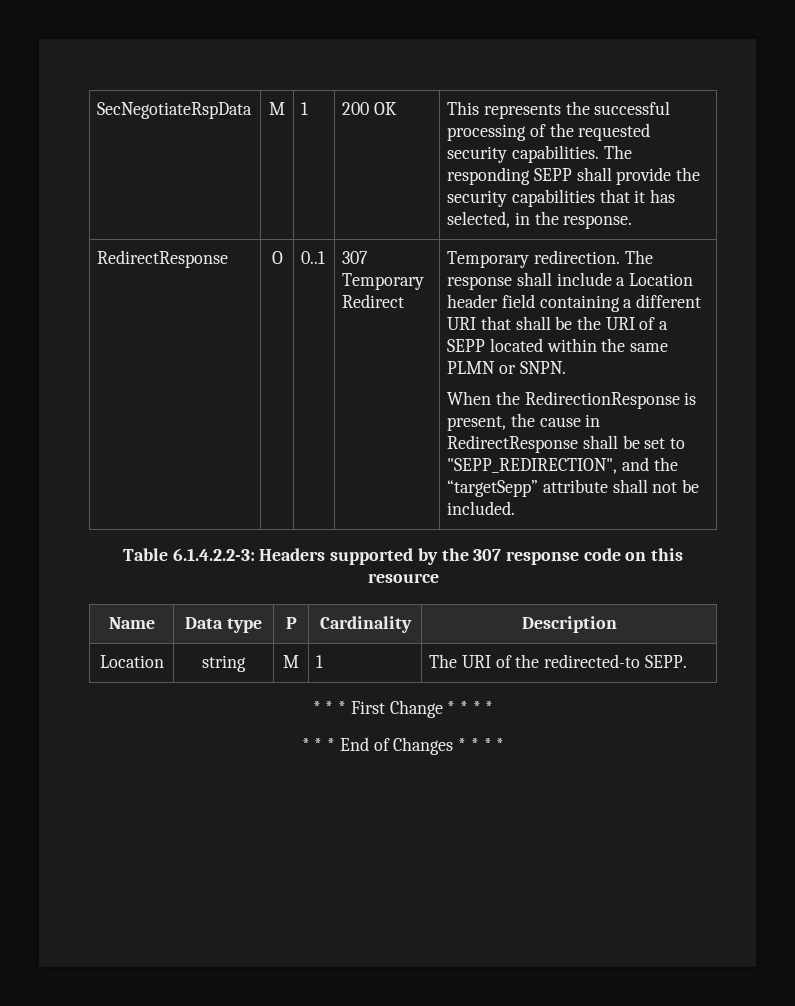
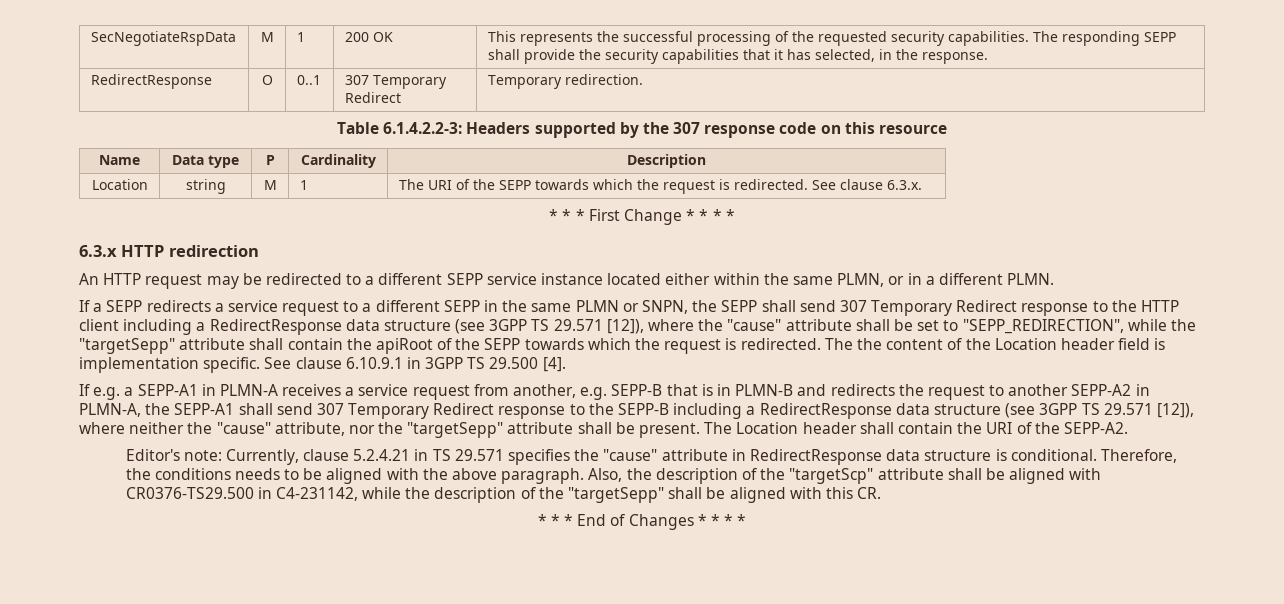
[624,250,653,264] [447,272,693,290] [447,294,701,312] [447,316,669,330] [447,338,668,352] [447,361,566,374] [447,391,697,409] [447,413,601,431] [447,435,685,453] [447,457,678,474] [447,479,699,497] [447,501,516,515] The response shall include a Location header field containing a different URI that shall be the URI of a SEPP located within the same PLMN or SNPN. // When the RedirectionResponse is present, the cause in RedirectResponse shall be set to "SEPP_REDIRECTION", and the “targetSepp” attribute shall not be included. -> (643, 79) none
[543,654,687,668] redirected-to SEPP. -> [498,179,922,194] SEPP towards which the request is redirected. See clause 6.3.x.
(494, 707) none -> [79,245,259,257] [79,273,1055,289] [79,300,1179,316] [79,319,1196,335] [79,338,1166,354] [79,357,566,373] [79,384,1150,400] [79,403,1194,419] [79,422,1128,438] [125,449,1177,465] [125,468,1102,484] [125,487,882,503] // 6.3.x HTTP redirection // An HTTP request may be redirected to a different SEPP service instance located either within the same PLMN, or in a different PLMN. // If a SEPP redirects a service request to a different SEPP in the same PLMN or SNPN, the SEPP shall send 307 Temporary Redirect response to the HTTP client including a RedirectResponse data structure (see 3GPP TS 29.571 [12]), where the "cause" attribute shall be set to "SEPP_REDIRECTION", while the "targetSepp" attribute shall contain the apiRoot of the SEPP towards which the request is redirected. The the content of the Location header field is implementation specific. See clause 6.10.9.1 in 3GPP TS 29.500 [4]. // If e.g. a SEPP-A1 in PLMN-A receives a service request from another, e.g. SEPP-B that is in PLMN-B and redirects the request to another SEPP-A2 in PLMN-A, the SEPP-A1 shall send 307 Temporary Redirect response to the SEPP-B including a RedirectResponse data structure (see 3GPP TS 29.571 [12]), where neither the "cause" attribute, nor the "targetSepp" attribute shall be present. The Location header shall contain the URI of the SEPP-A2. // Editor's note: Currently, clause 5.2.4.21 in TS 29.571 specifies the "cause" attribute in RedirectResponse data structure is conditional. Therefore, the conditions needs to be aligned with the above paragraph. Also, the description of the "targetScp" attribute shall be aligned with CR0376-TS29.500 in C4-231142, while the description of the "targetSepp" shall be aligned with this CR.

